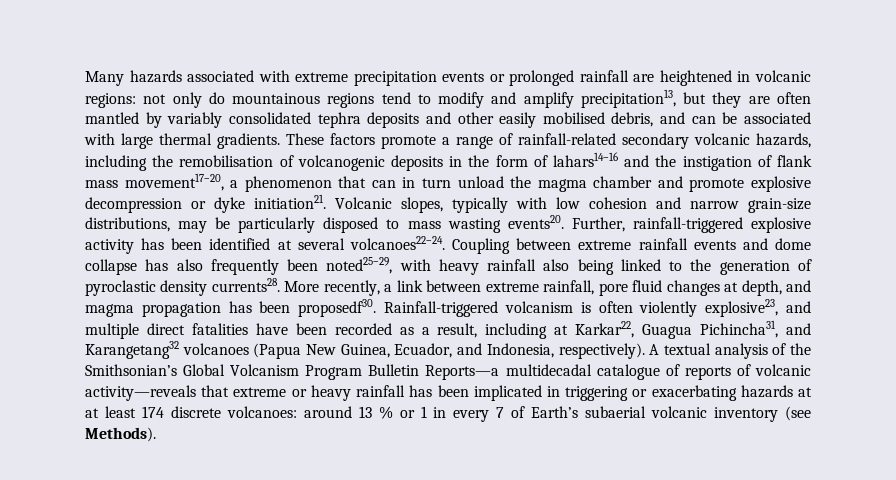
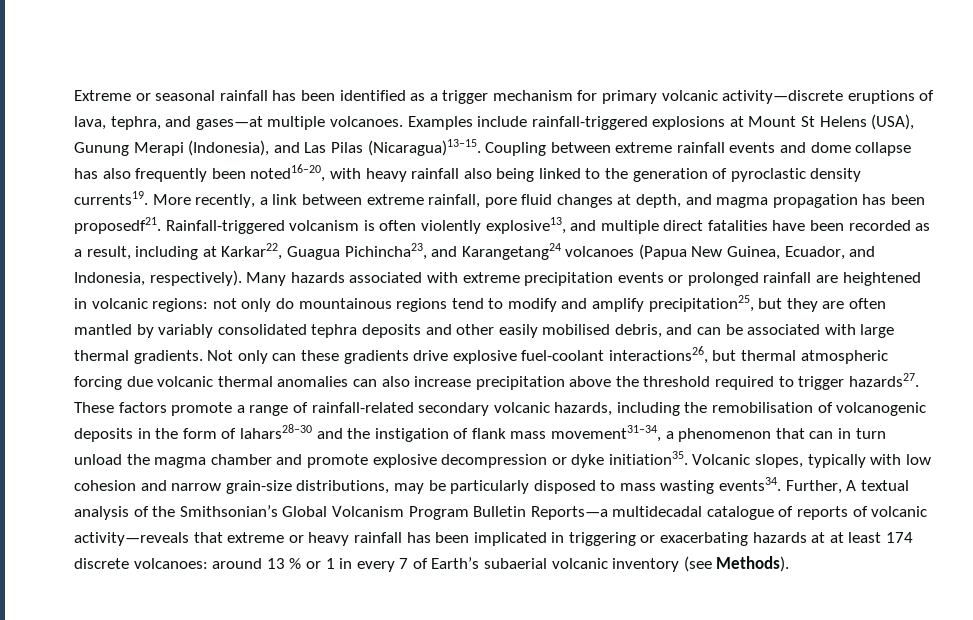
(85, 78) none -> [74,90,935,104] [74,114,915,130] [74,139,912,156] [74,164,862,182] [74,191,926,208] [74,217,931,234] [74,243,876,260] [74,270,242,286] Extreme or seasonal rainfall has been identified as a trigger mechanism for primary volcanic activity—discrete eruptions of lava, tephra, and gases—at multiple volcanoes. Examples include rainfall-triggered explosions at Mount St Helens (USA), Gunung Merapi (Indonesia), and Las Pilas (Nicaragua)13–15. Coupling between extreme rainfall events and dome collapse has also frequently been noted16–20, with heavy rainfall also being linked to the generation of pyroclastic density currents19. More recently, a link between extreme rainfall, pore fluid changes at depth, and magma propagation has been proposedf21. Rainfall-triggered volcanism is often violently explosive13, and multiple direct fatalities have been recorded as a result, including at Karkar22, Guagua Pichincha23, and Karangetang24 volcanoes (Papua New Guinea, Ecuador, and Indonesia, respectively).
[580,89,676,108] precipitation13, -> [648,295,754,312] precipitation25,
(280, 141) none -> [207,346,888,364] [74,373,919,390] Not only can these gradients drive explosive fuel-coolant interactions26, but thermal atmospheric forcing due volcanic thermal anomalies can also increase precipitation above the threshold required to trigger hazards27.
[553,152,618,167] lahars14–16 -> [239,424,312,439] lahars28–30
[124,173,224,191] movement17–20, -> [551,425,662,442] movement31–34,
[254,194,326,209] initiation21. -> [608,451,688,465] initiation35.
[507,215,812,233] [85,236,812,254] [85,257,812,275] [85,278,812,296] [85,299,812,317] [85,320,812,339] [85,341,645,359] events20. Further, rainfall-triggered explosive activity has been identified at several volcanoes22–24. Coupling between extreme rainfall events and dome collapse has also frequently been noted25–29, with heavy rainfall also being linked to the generation of pyroclastic density currents28. More recently, a link between extreme rainfall, pore fluid changes at depth, and magma propagation has been proposedf30. Rainfall-triggered volcanism is often violently explosive23, and multiple direct fatalities have been recorded as a result, including at Karkar22, Guagua Pichincha31, and Karangetang32 volcanoes (Papua New Guinea, Ecuador, and Indonesia, respectively). -> [719,477,842,494] events34. Further,

